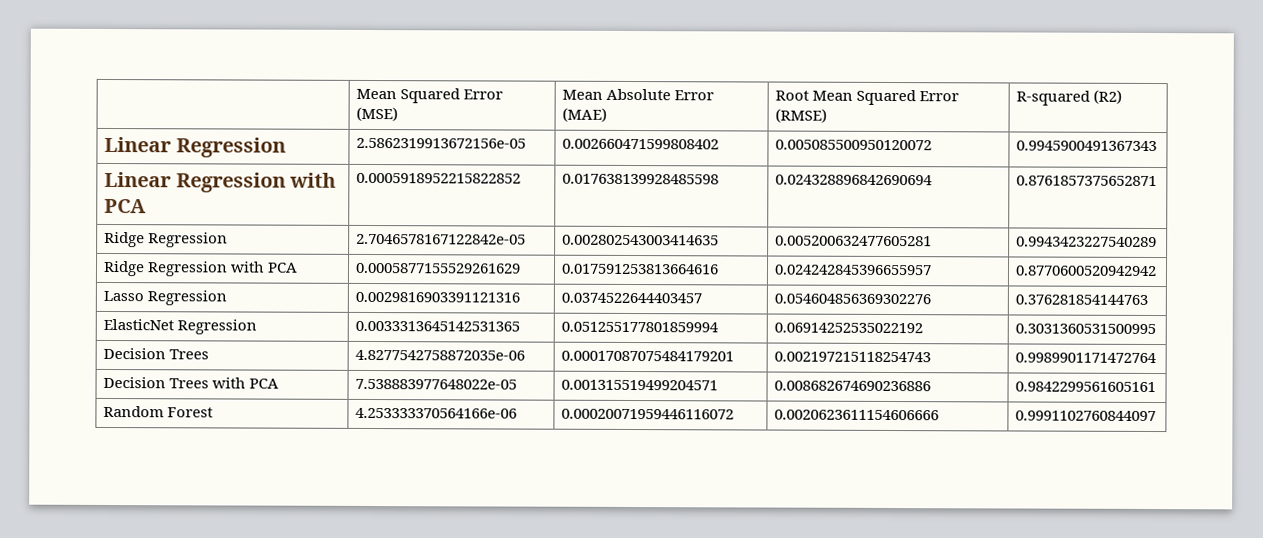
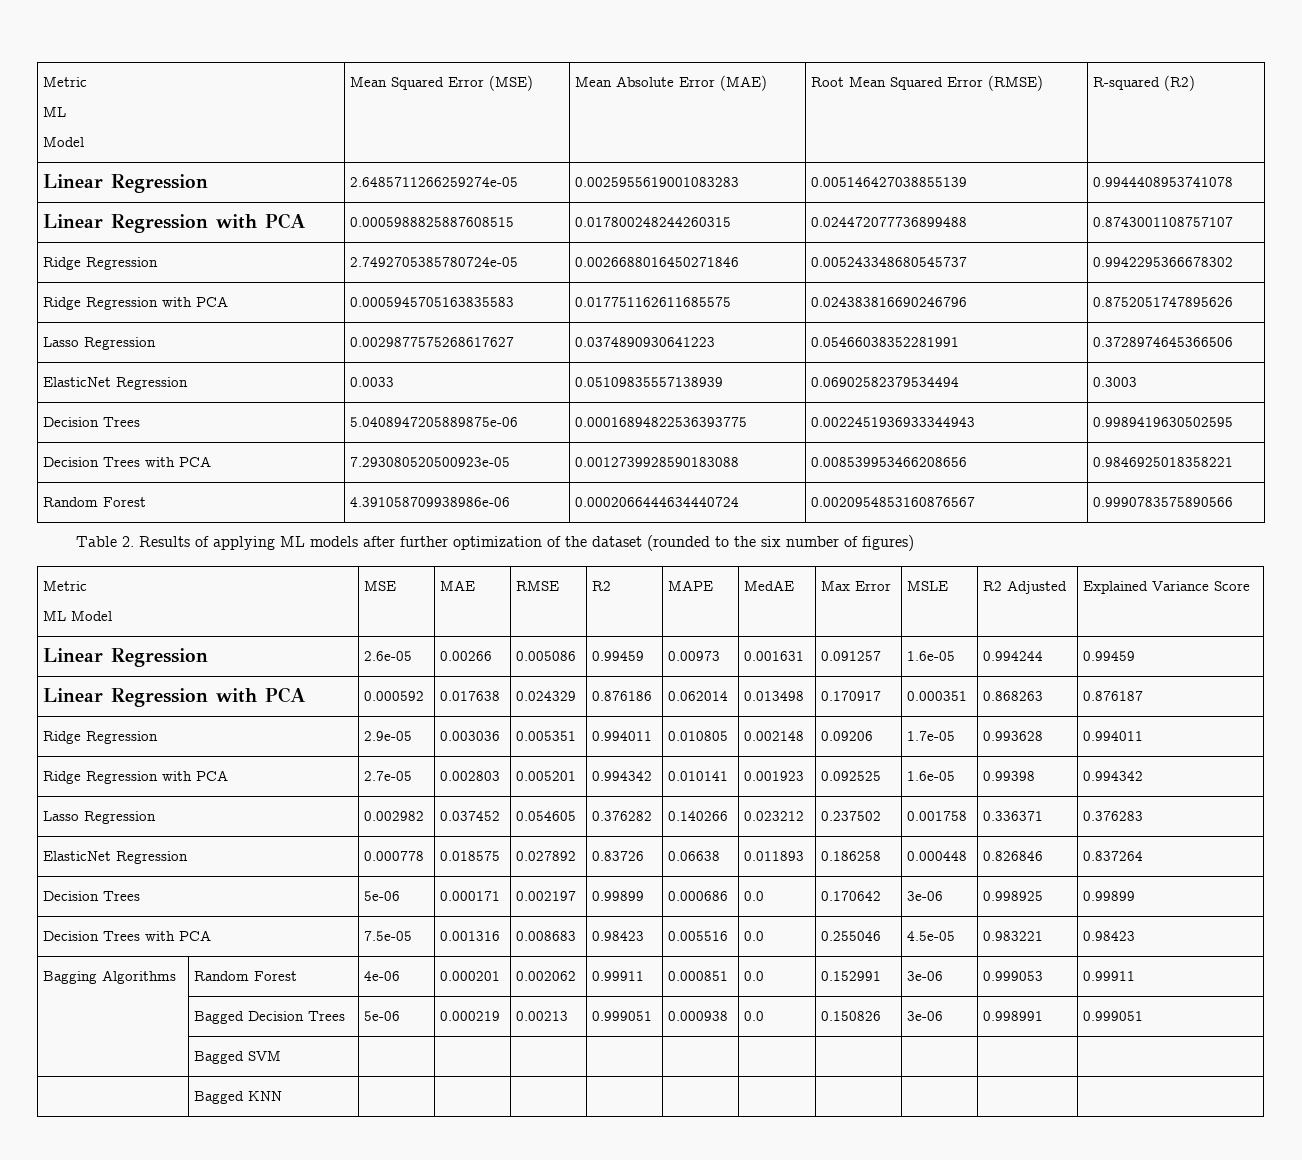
(356, 94) none -> [43,76,88,87] [43,106,67,117] [43,136,85,147] Metric // ML // Model
[356,137,527,149] [562,138,720,150] [775,139,933,151] [1016,140,1158,152] [104,171,337,193] [104,198,148,214] [356,172,522,184] [562,173,720,185] [775,174,934,186] [1016,175,1158,187] [104,231,229,248] [356,233,527,245] [562,234,720,246] [775,235,933,247] [1016,236,1158,248] [103,260,299,277] [355,262,522,274] [561,263,720,275] [774,264,933,276] [1015,265,1158,277] [103,290,228,306] [355,291,521,303] [561,292,703,304] [774,293,932,305] [1015,294,1149,305] [103,318,258,335] [355,320,521,332] [561,321,720,333] [774,322,924,334] [1015,323,1157,335] [103,347,210,360] [355,349,526,361] [561,350,735,362] [774,351,932,363] [1015,352,1158,364] [103,376,280,389] [355,378,518,390] [561,379,719,391] [774,380,932,392] [1015,381,1157,393] [103,405,214,418] [355,407,518,419] [561,408,735,420] [774,409,940,421] [1015,410,1157,422] 2.5862319913672156e-05 | 0.002660471599808402 | 0.005085500950120072 | 0.9945900491367343 // Linear Regression with PCA | 0.0005918952215822852 | 0.017638139928485598 | 0.024328896842690694 | 0.8761857375652871 // Ridge Regression | 2.7046578167122842e-05 | 0.002802543003414635 | 0.005200632477605281 | 0.9943423227540289 // Ridge Regression with PCA | 0.0005877155529261629 | 0.017591253813664616 | 0.024242845396655957 | 0.8770600520942942 // Lasso Regression | 0.0029816903391121316 | 0.0374522644403457 | 0.054604856369302276 | 0.376281854144763 // ElasticNet Regression | 0.0033313645142531365 | 0.051255177801859994 | 0.06914252535022192 | 0.3031360531500995 // Decision Trees | 4.8277542758872035e-06 | 0.00017087075484179201 | 0.002197215118254743 | 0.9989901171472764 // Decision Trees with PCA | 7.538883977648022e-05 | 0.001315519499204571 | 0.008682674690236886 | 0.9842299561605161 // Random Forest | 4.253333370564166e-06 | 0.00020071959446116072 | 0.0020623611154606666 | 0.9991102760844097 -> [350,177,519,187] [575,177,740,187] [811,177,968,187] [1093,177,1234,187] [43,213,307,233] [350,217,515,227] [575,217,732,227] [811,217,968,227] [1093,217,1234,227] [43,257,159,270] [350,257,519,267] [575,257,740,267] [811,257,968,267] [1093,257,1234,267] [43,296,229,310] [350,297,515,307] [575,297,732,307] [811,297,968,307] [1093,297,1234,307] [43,337,157,350] [350,337,515,347] [575,337,716,347] [811,337,960,347] [1093,337,1234,347] [43,377,189,390] [350,377,395,387] [575,377,724,387] [811,377,960,387] [1093,377,1138,387] [43,417,141,427] [350,417,519,427] [575,417,748,427] [811,417,976,427] [1093,417,1234,427] [43,456,212,467] [350,457,511,467] [575,457,740,467] [811,457,968,467] [1093,457,1234,467] [43,497,147,507] [350,497,511,507] [575,497,740,507] [811,497,976,507] [1093,497,1234,507] [75,535,914,551] [43,580,88,591] [43,610,113,621] [364,580,397,591] [440,580,476,591] [516,580,560,591] [592,581,612,591] [668,580,714,591] [744,580,795,591] [821,580,892,591] [907,580,949,591] [983,580,1068,594] [1083,581,1251,594] [43,648,209,667] [364,651,413,661] [440,651,493,661] [516,651,577,661] [592,651,645,661] [668,651,721,661] [744,651,805,661] [821,651,882,661] [907,651,956,661] [983,651,1044,661] [1083,651,1136,661] [43,687,307,707] [364,691,425,701] [440,691,501,701] [516,691,577,701] [592,691,653,701] [668,691,729,701] [744,691,805,701] [821,691,882,701] [907,691,968,701] [983,691,1044,701] [1083,691,1144,701] [43,731,159,744] [364,731,413,741] [440,731,501,741] [516,731,577,741] [592,731,653,741] [668,731,729,741] [744,731,805,741] [821,731,874,741] [907,731,956,741] [983,731,1044,741] [1083,731,1144,741] [43,770,229,784] [364,771,413,781] [440,771,501,781] [516,771,577,781] [592,771,653,781] [668,771,729,781] [744,771,805,781] [821,771,882,781] [907,771,956,781] [983,771,1036,781] [1083,771,1144,781] [43,811,157,824] [364,811,425,821] [440,811,501,821] [516,811,577,821] [592,811,653,821] [668,811,729,821] [744,811,805,821] [821,811,882,821] [907,811,968,821] [983,811,1044,821] [1083,811,1144,821] [43,851,189,864] [364,851,425,861] [440,851,501,861] [516,851,577,861] [592,851,645,861] [668,851,721,861] [744,851,805,861] [821,851,882,861] [907,851,968,861] [983,851,1044,861] [1083,851,1144,861] [43,891,141,901] [364,891,401,901] [440,891,501,901] [516,891,577,901] [592,891,645,901] [668,891,729,901] [744,891,765,901] [821,891,882,901] [907,891,944,901] [983,891,1044,901] [1083,891,1136,901] [43,930,212,941] [364,931,413,941] [440,931,501,941] [516,931,577,941] [592,931,645,941] [668,931,729,941] [744,931,765,941] [821,931,882,941] [907,931,956,941] [983,931,1044,941] [1083,931,1136,941] [43,970,177,984] [194,971,298,981] [364,971,401,981] [440,971,501,981] [516,971,577,981] [592,971,645,981] [668,971,729,981] [744,971,765,981] [821,971,882,981] [907,971,944,981] [983,971,1044,981] [1083,971,1136,981] [194,1011,346,1024] [364,1011,401,1021] [440,1011,501,1021] [516,1011,569,1021] [592,1011,653,1021] [668,1011,729,1021] [744,1011,765,1021] [821,1011,882,1021] [907,1011,944,1021] [983,1011,1044,1021] [1083,1011,1144,1021] [194,1050,282,1064] [194,1091,283,1104] 2.6485711266259274e-05 | 0.0025955619001083283 | 0.005146427038855139 | 0.9944408953741078 // Linear Regression with PCA | 0.0005988825887608515 | 0.017800248244260315 | 0.024472077736899488 | 0.8743001108757107 // Ridge Regression | 2.7492705385780724e-05 | 0.0026688016450271846 | 0.005243348680545737 | 0.9942295366678302 // Ridge Regression with PCA | 0.0005945705163835583 | 0.017751162611685575 | 0.024383816690246796 | 0.8752051747895626 // Lasso Regression | 0.0029877575268617627 | 0.0374890930641223 | 0.05466038352281991 | 0.3728974645366506 // ElasticNet Regression | 0.0033 | 0.05109835557138939 | 0.06902582379534494 | 0.3003 // Decision Trees | 5.0408947205889875e-06 | 0.00016894822536393775 | 0.0022451936933344943 | 0.9989419630502595 // Decision Trees with PCA | 7.293080520500923e-05 | 0.0012739928590183088 | 0.008539953466208656 | 0.9846925018358221 // Random Forest | 4.391058709938986e-06 | 0.0002066444634440724 | 0.0020954853160876567 | 0.9990783575890566 // Table 2. Results of applying ML models after further optimization of the dataset (rounded to the six number of figures) // Metric // ML Model | MSE | MAE | RMSE | R2 | MAPE | MedAE | Max Error | MSLE | R2 Adjusted | Explained Variance Score // Linear Regression | 2.6e-05 | 0.00266 | 0.005086 | 0.99459 | 0.00973 | 0.001631 | 0.091257 | 1.6e-05 | 0.994244 | 0.99459 // Linear Regression with PCA | 0.000592 | 0.017638 | 0.024329 | 0.876186 | 0.062014 | 0.013498 | 0.170917 | 0.000351 | 0.868263 | 0.876187 // Ridge Regression | 2.9e-05 | 0.003036 | 0.005351 | 0.994011 | 0.010805 | 0.002148 | 0.09206 | 1.7e-05 | 0.993628 | 0.994011 // Ridge Regression with PCA | 2.7e-05 | 0.002803 | 0.005201 | 0.994342 | 0.010141 | 0.001923 | 0.092525 | 1.6e-05 | 0.99398 | 0.994342 // Lasso Regression | 0.002982 | 0.037452 | 0.054605 | 0.376282 | 0.140266 | 0.023212 | 0.237502 | 0.001758 | 0.336371 | 0.376283 // ElasticNet Regression | 0.000778 | 0.018575 | 0.027892 | 0.83726 | 0.06638 | 0.011893 | 0.186258 | 0.000448 | 0.826846 | 0.837264 // Decision Trees | 5e-06 | 0.000171 | 0.002197 | 0.99899 | 0.000686 | 0.0 | 0.170642 | 3e-06 | 0.998925 | 0.99899 // Decision Trees with PCA | 7.5e-05 | 0.001316 | 0.008683 | 0.98423 | 0.005516 | 0.0 | 0.255046 | 4.5e-05 | 0.983221 | 0.98423 // Bagging Algorithms | Random Forest | 4e-06 | 0.000201 | 0.002062 | 0.99911 | 0.000851 | 0.0 | 0.152991 | 3e-06 | 0.999053 | 0.99911 // | Bagged Decision Trees | 5e-06 | 0.000219 | 0.00213 | 0.999051 | 0.000938 | 0.0 | 0.150826 | 3e-06 | 0.998991 | 0.999051 // | Bagged SVM | | | | | | | | | | // | Bagged KNN | | | | | | | | | |

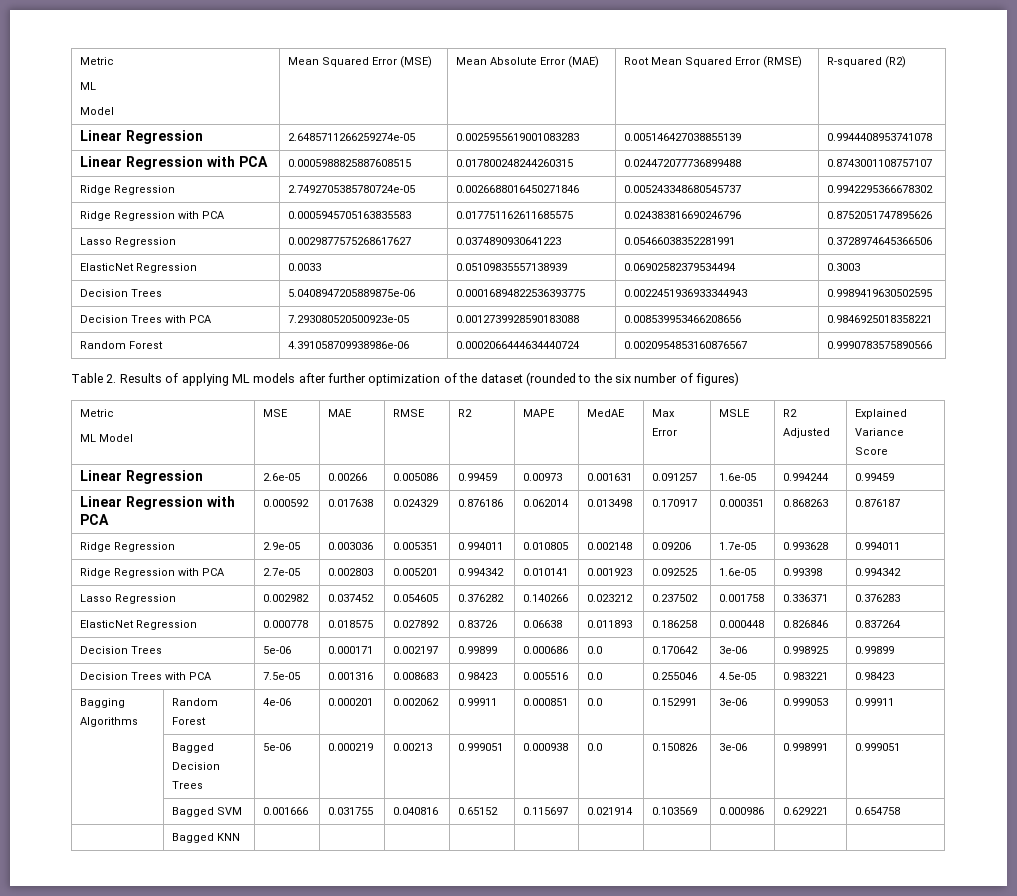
(282, 1055) | | | | | | | | | -> [263,807,309,815] [328,807,374,815] [393,807,439,815] [458,807,499,815] [523,807,569,815] [587,807,634,815] [652,807,698,815] [719,807,765,815] [783,807,829,815] [855,807,901,815] 0.001666 | 0.031755 | 0.040816 | 0.65152 | 0.115697 | 0.021914 | 0.103569 | 0.000986 | 0.629221 | 0.654758

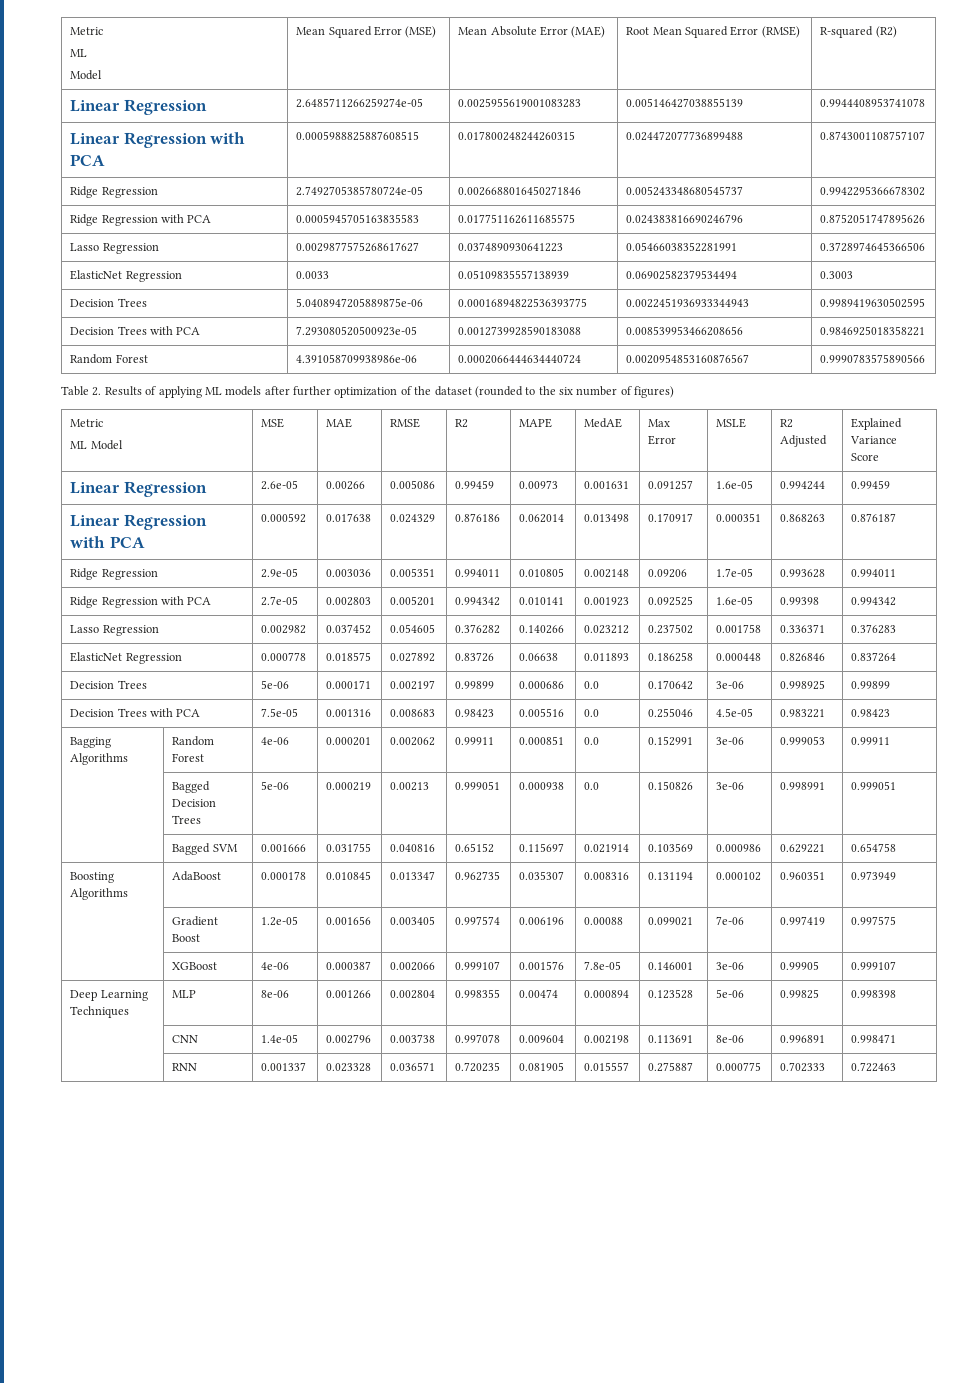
[172,833,241,843] | Bagged KNN | | | | | | | | | | -> [70,872,115,883] [70,888,129,900] [172,871,222,881] [261,871,307,880] [326,871,372,880] [390,871,436,880] [455,871,501,881] [519,871,565,880] [584,872,630,880] [648,872,694,880] [716,872,762,881] [780,871,826,880] [851,871,897,880] [172,916,219,926] [172,934,201,942] [261,916,299,926] [326,916,372,925] [390,916,436,925] [455,916,501,925] [519,917,565,925] [584,917,624,925] [648,917,694,926] [716,916,745,925] [780,916,826,925] [851,916,897,925] [172,962,218,970] [261,962,290,970] [326,961,372,970] [390,962,436,971] [455,961,501,970] [519,961,565,970] [584,961,622,970] [648,962,694,970] [716,962,745,970] [780,961,820,970] [851,961,897,970] [70,990,148,1001] [70,1006,130,1018] [172,990,197,998] [261,990,290,998] [326,990,372,999] [390,990,436,999] [455,989,501,998] [519,989,559,998] [584,990,630,998] [648,989,694,999] [716,989,745,998] [780,989,820,999] [851,990,897,998] [172,1035,199,1043] [261,1034,299,1043] [326,1034,372,1044] [390,1034,436,1043] [455,1034,501,1043] [519,1035,565,1043] [584,1035,630,1044] [648,1035,694,1043] [716,1035,745,1043] [780,1035,826,1043] [851,1034,897,1043] [172,1063,198,1071] [261,1062,307,1071] [326,1063,372,1072] [390,1062,436,1071] [455,1062,501,1072] [519,1062,565,1071] [584,1062,630,1071] [648,1062,694,1072] [716,1062,762,1071] [780,1062,826,1072] [851,1062,897,1072] Boosting Algorithms | AdaBoost | 0.000178 | 0.010845 | 0.013347 | 0.962735 | 0.035307 | 0.008316 | 0.131194 | 0.000102 | 0.960351 | 0.973949 // | Gradient Boost | 1.2e-05 | 0.001656 | 0.003405 | 0.997574 | 0.006196 | 0.00088 | 0.099021 | 7e-06 | 0.997419 | 0.997575 // | XGBoost | 4e-06 | 0.000387 | 0.002066 | 0.999107 | 0.001576 | 7.8e-05 | 0.146001 | 3e-06 | 0.99905 | 0.999107 // Deep Learning Techniques | MLP | 8e-06 | 0.001266 | 0.002804 | 0.998355 | 0.00474 | 0.000894 | 0.123528 | 5e-06 | 0.99825 | 0.998398 // | CNN | 1.4e-05 | 0.002796 | 0.003738 | 0.997078 | 0.009604 | 0.002198 | 0.113691 | 8e-06 | 0.996891 | 0.998471 // | RNN | 0.001337 | 0.023328 | 0.036571 | 0.720235 | 0.081905 | 0.015557 | 0.275887 | 0.000775 | 0.702333 | 0.722463

